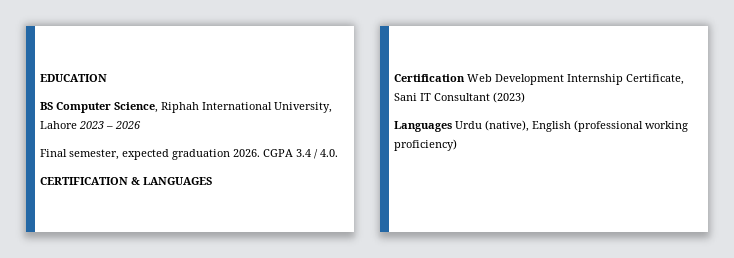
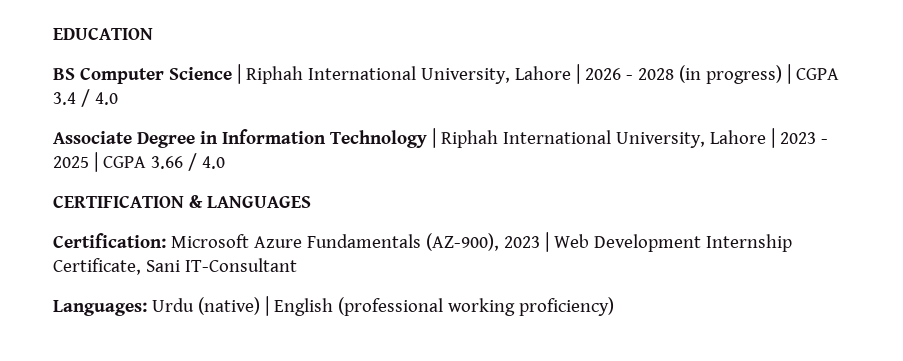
[114,102,332,113] [40,121,141,129] [40,149,338,160] [40,177,212,185] [394,74,465,82] Science, Riphah International University, Lahore 2023 – 2026 // Final semester, expected graduation 2026. CGPA 3.4 / 4.0. // CERTIFICATION & LANGUAGES // Certification -> [168,64,839,84] [53,89,118,107] [53,128,828,148] [53,152,225,172] [53,195,311,208] [53,232,549,252] Science | Riphah International University, Lahore | 2026 - 2028 (in progress) | CGPA 3.4 / 4.0 // Associate Degree in Information Technology | Riphah International University, Lahore | 2023 - 2025 | CGPA 3.66 / 4.0 // CERTIFICATION & LANGUAGES // Certification: Microsoft Azure Fundamentals (AZ-900), 2023 |
[420,92,525,103] [394,120,529,132] IT Consultant (2023) // Languages Urdu (native), -> [184,258,297,272] [53,296,269,316] IT-Consultant // Languages: Urdu (native) |

